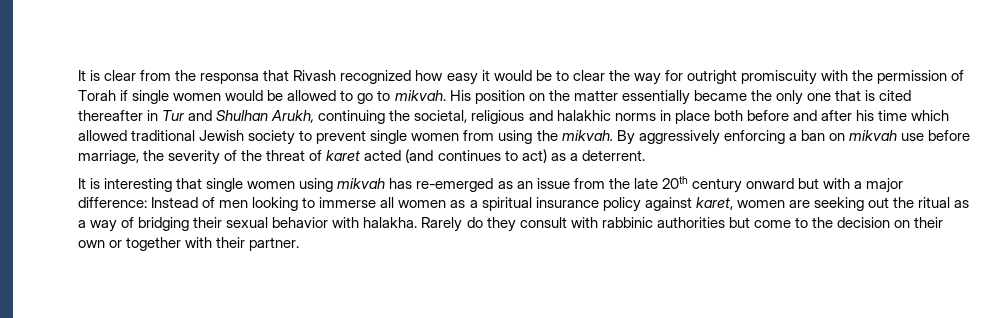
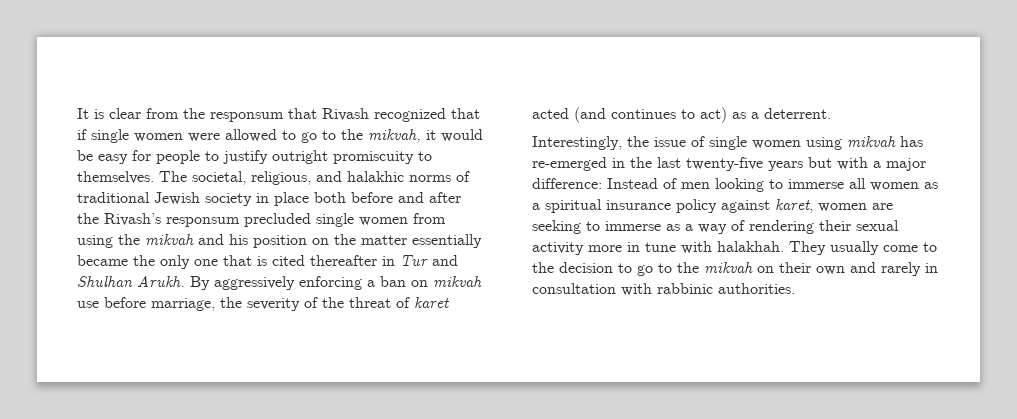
[200,73,260,84] responsa -> [210,112,284,122] responsum
[415,70,965,85] [78,90,116,101] how easy it would be to clear the way for outright promiscuity with the permission of Torah -> [451,108,480,119] that
[225,90,284,101] would be -> [188,133,220,142] were
[394,90,471,101] mikvah. His -> [341,129,483,143] [77,150,432,164] [77,171,470,185] [77,192,461,206] [77,213,446,227] [77,234,248,248] the mikvah, it would be easy for people to justify outright promiscuity to themselves. The societal, religious, and halakhic norms of traditional Jewish society in place both before and after the Rivash’s responsum precluded single women from using the mikvah and his
[271,110,950,124] [78,130,613,145] Arukh, continuing the societal, religious and halakhic norms in place both before and after his time which allowed traditional Jewish society to prevent single women from using the mikvah. -> [137,275,185,287] Arukh.
[78,178,203,192] It is interesting that -> [532,136,705,150] Interestingly, the issue of
[497,176,794,193] as an issue from the late 20th century onward -> [612,157,803,171] in the last twenty-five years
[867,197,951,208] out the ritual -> [586,221,661,231] to immerse
[138,217,190,231] bridging -> [749,220,814,234] rendering
[272,217,944,232] [78,237,300,251] behavior with halakha. Rarely do they consult with rabbinic authorities but come to the decision on their own or together with their partner. -> [532,241,937,255] [532,262,938,276] [532,283,795,296] activity more in tune with halakhah. They usually come to the decision to go to the mikvah on their own and rarely in consultation with rabbinic authorities.

